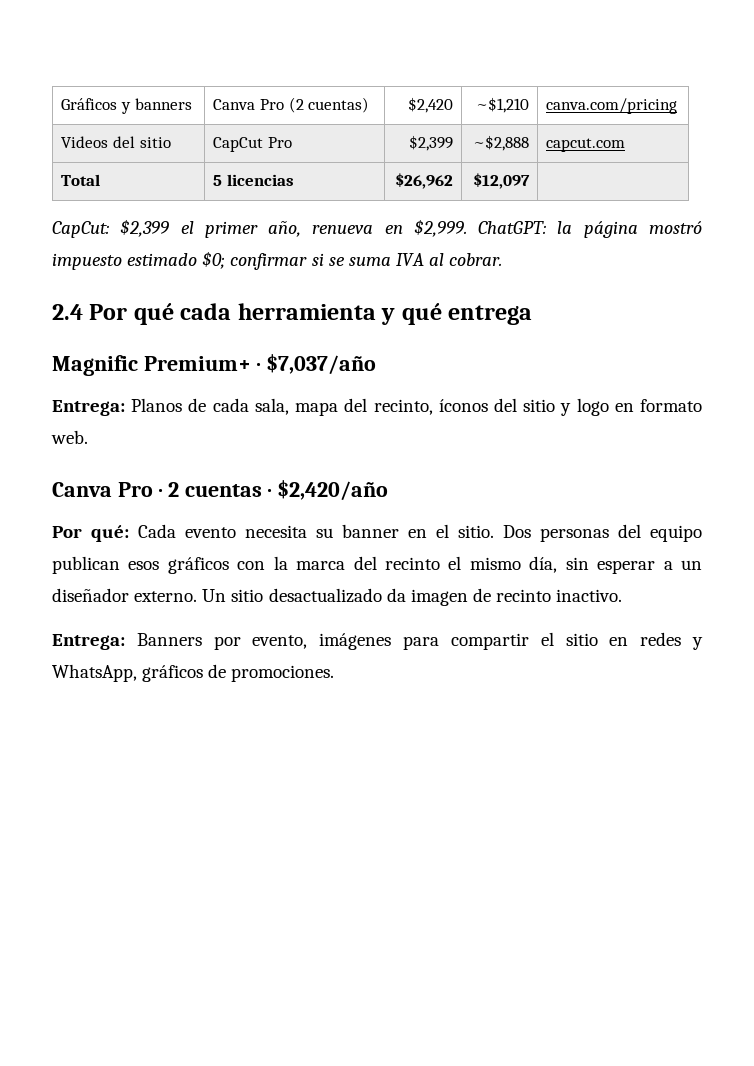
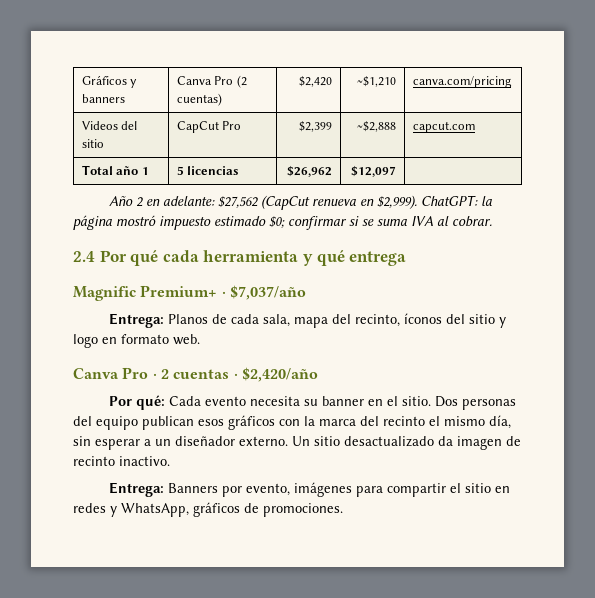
(101, 180) none -> [116,166,149,175] año 1
[52,219,302,238] CapCut: $2,399 el primer año, -> [108,195,310,210] Año 2 en adelante: $27,562 (CapCut
[413,219,467,237] $2,999. -> [376,195,417,209] $2,999).

